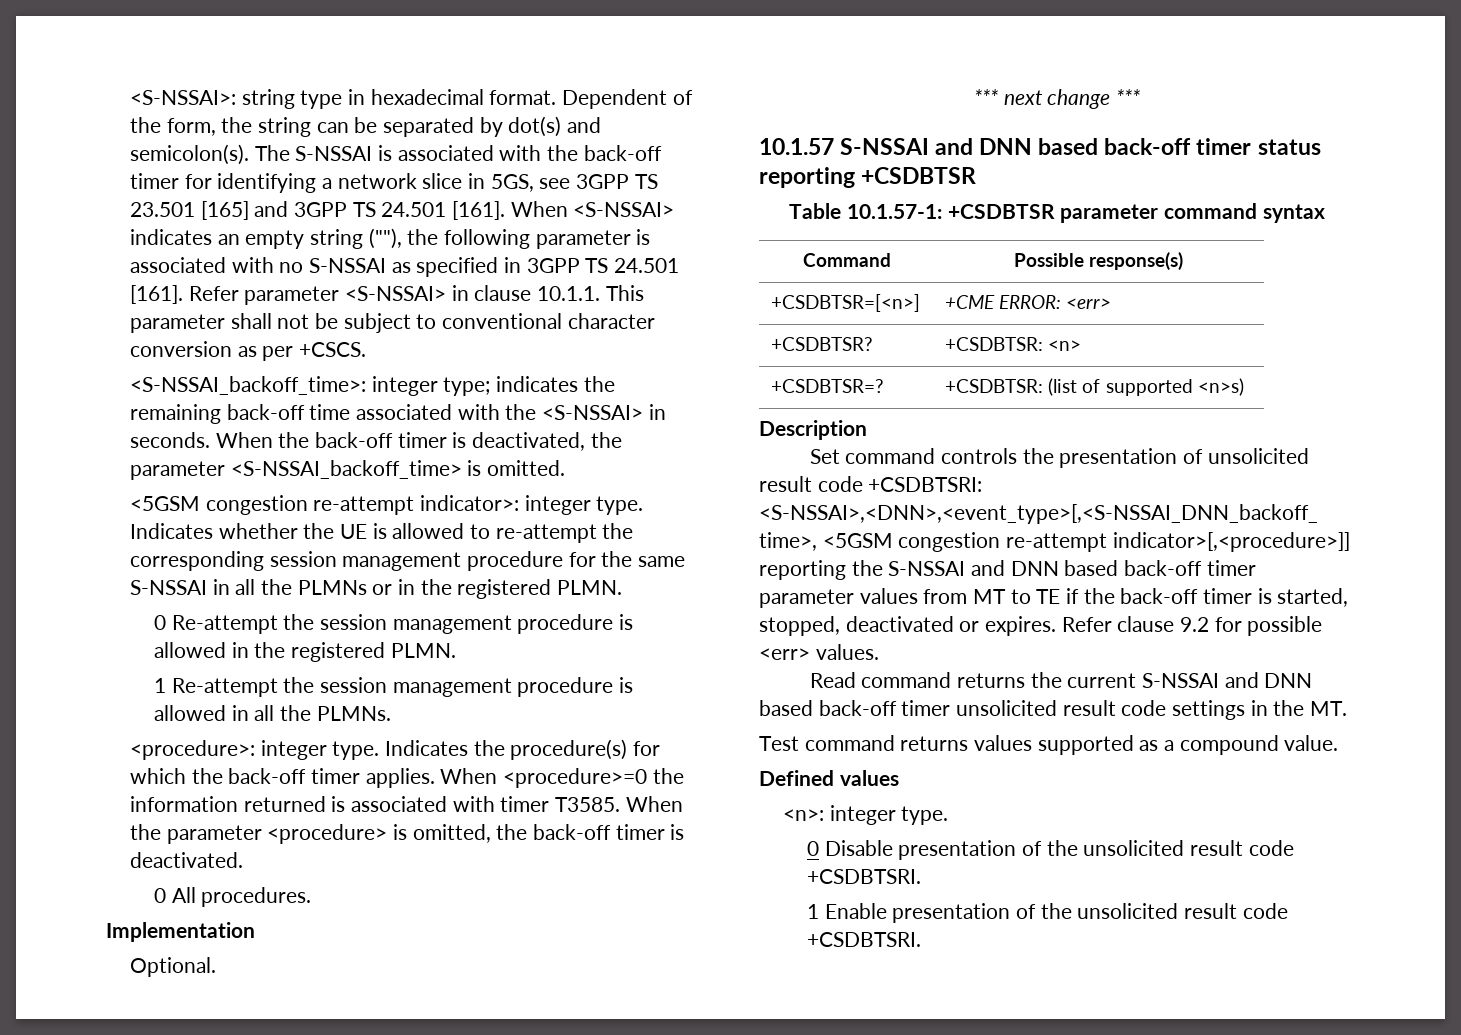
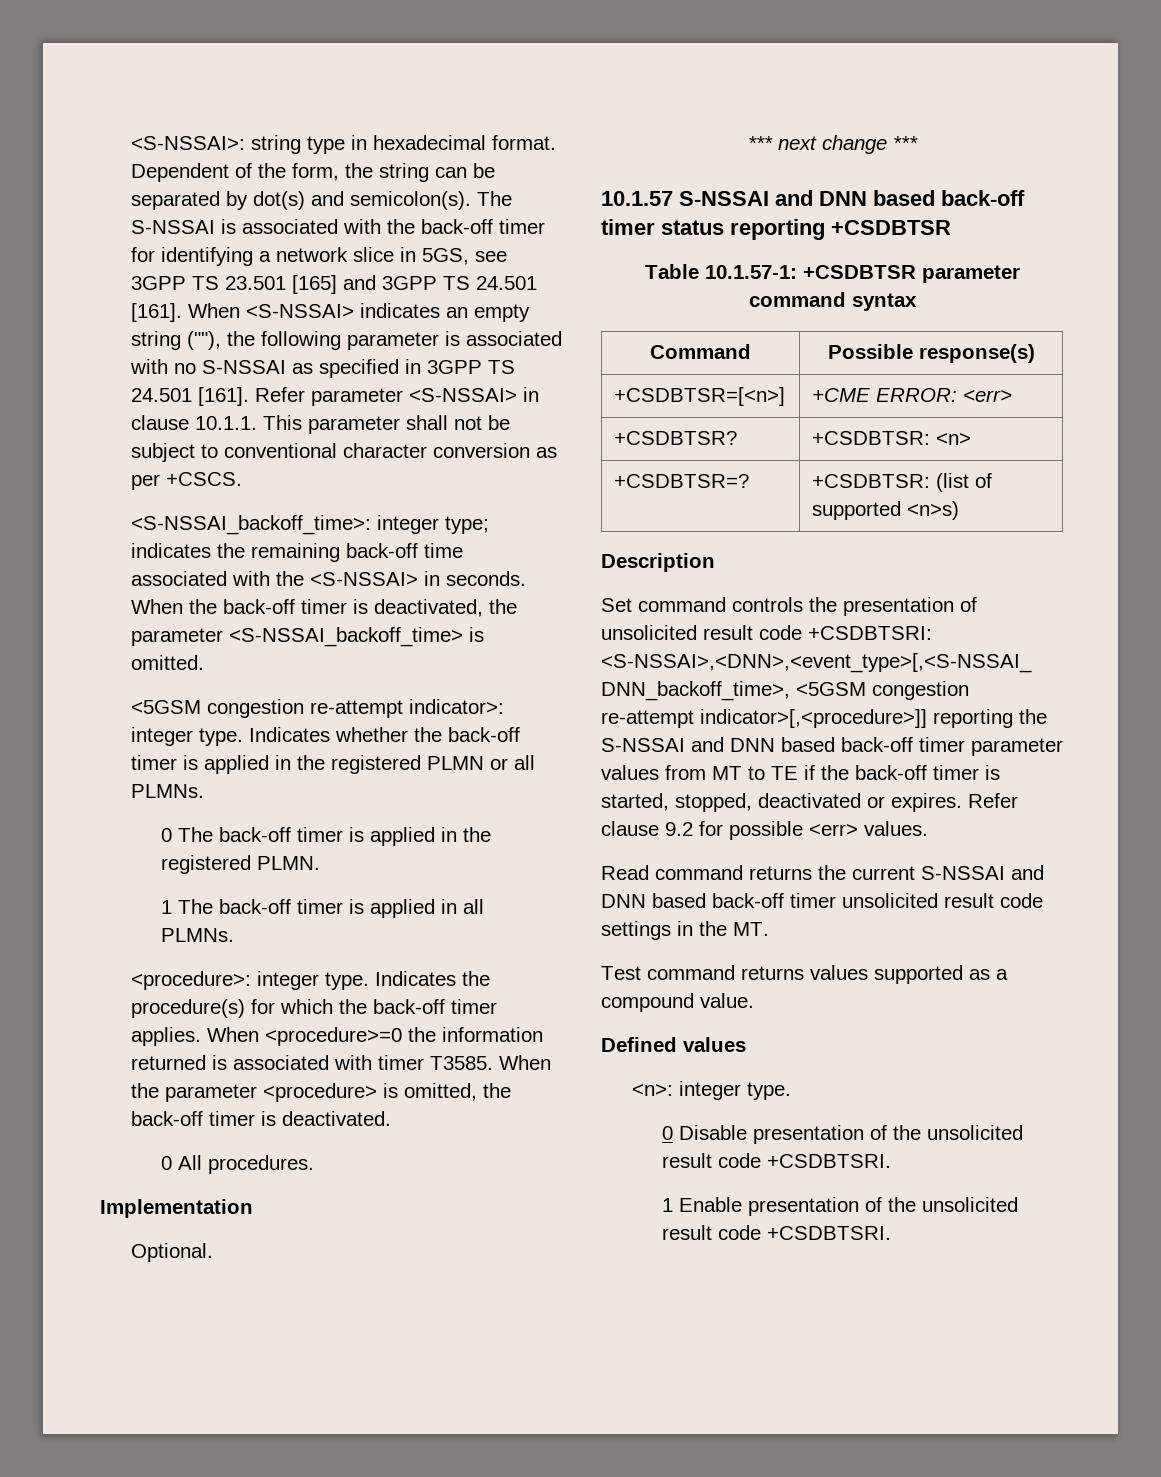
[340,523,634,543] [130,551,686,571] [130,579,623,599] [154,614,634,634] [154,642,227,658] UE is allowed to re-attempt the corresponding session management procedure for the same S-NSSAI in all the PLMNs or in the registered PLMN. // 0 Re-attempt the session management procedure is allowed -> [447,727,520,742] [130,755,535,774] [130,784,204,798] [161,827,436,846] back-off timer is applied in the registered PLMN or all PLMNs. // 0 The back-off timer is applied
[171,677,634,697] [154,705,312,721] Re-attempt the session management procedure is allowed in all the -> [178,899,485,918] The back-off timer is applied in all

